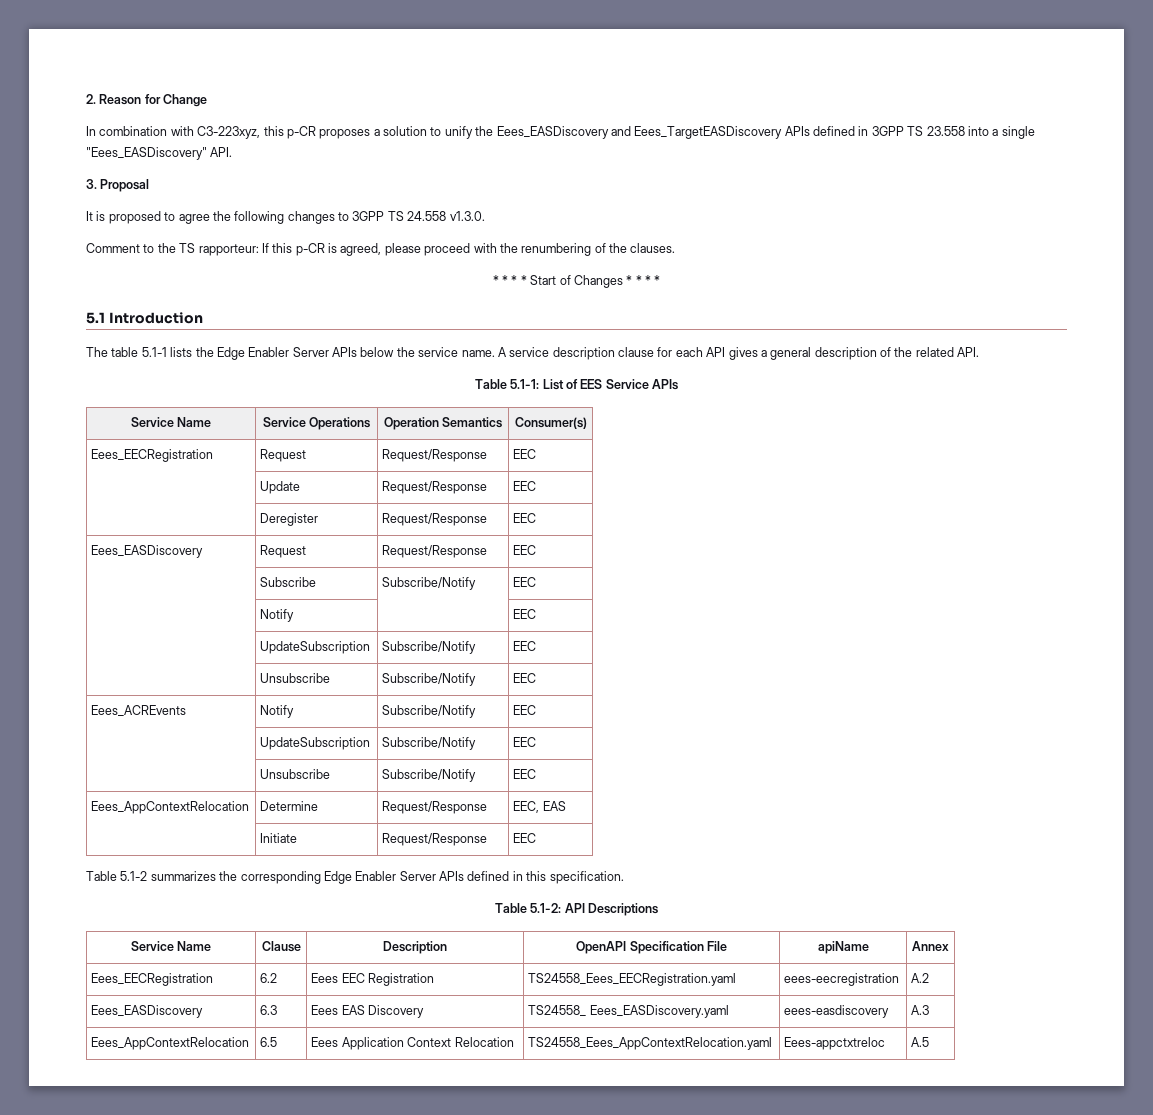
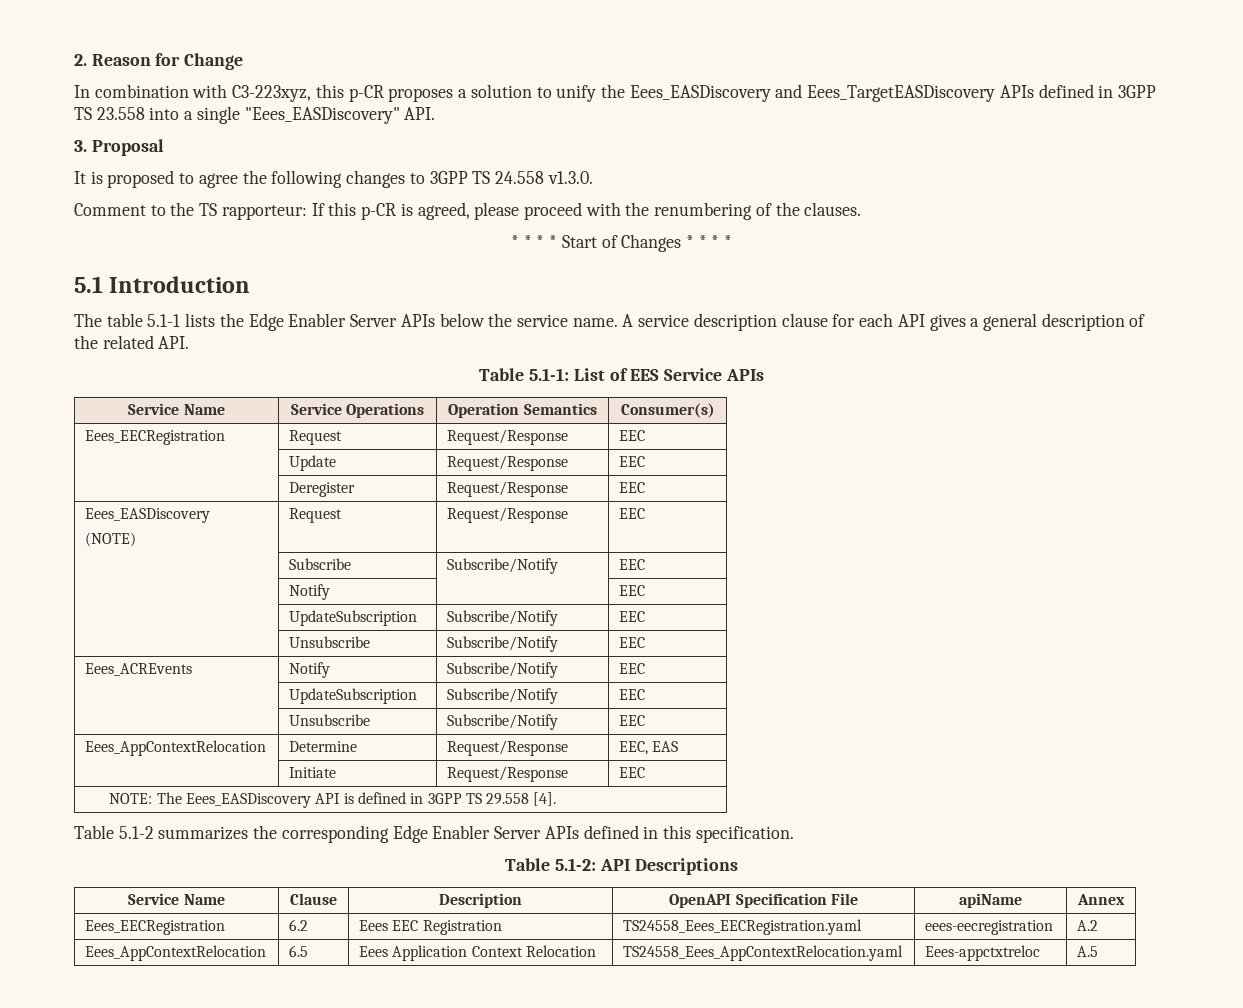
(204, 551) none -> [85,532,137,547] // (NOTE)
(537, 838) none -> [109,792,557,808] // NOTE: The Eees_EASDiscovery API is defined in 3GPP TS 29.558 [4].
[91,1005,204,1018] [260,1005,278,1015] [311,1005,425,1018] [528,1005,729,1018] [784,1005,890,1018] [911,1005,930,1015] // Eees_EASDiscovery | 6.3 | Eees EAS Discovery | TS24558_ Eees_EASDiscovery.yaml | eees-easdiscovery | A.3 -> (1099, 925) none

